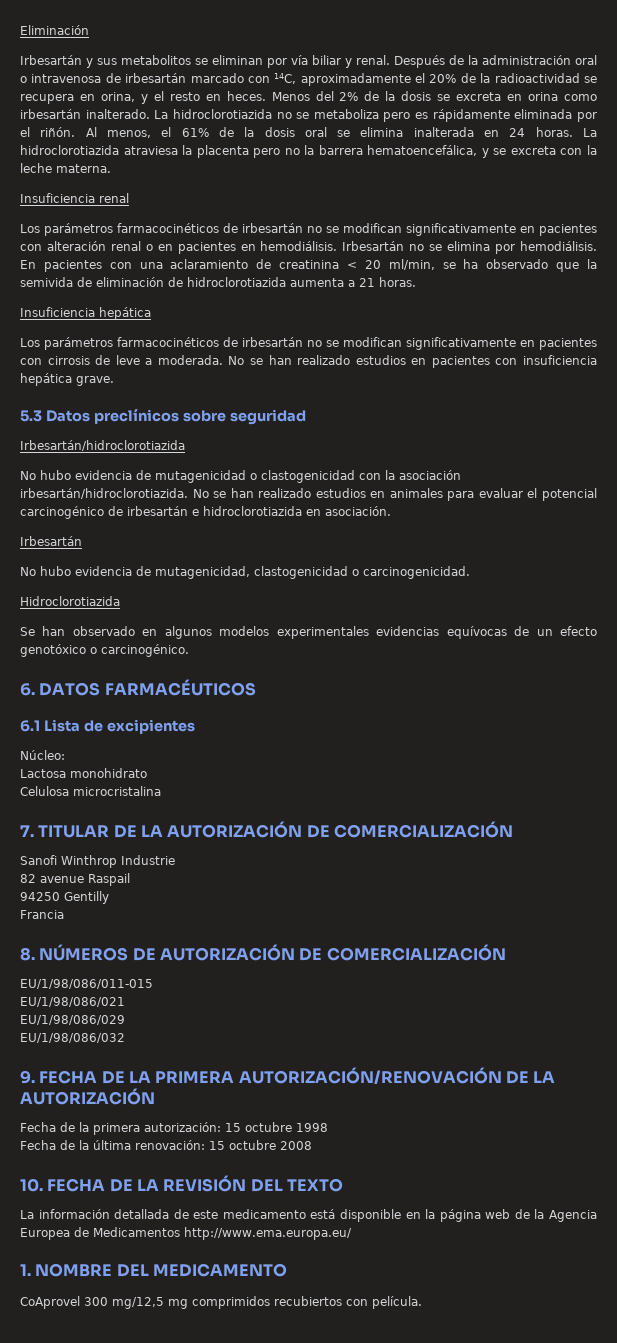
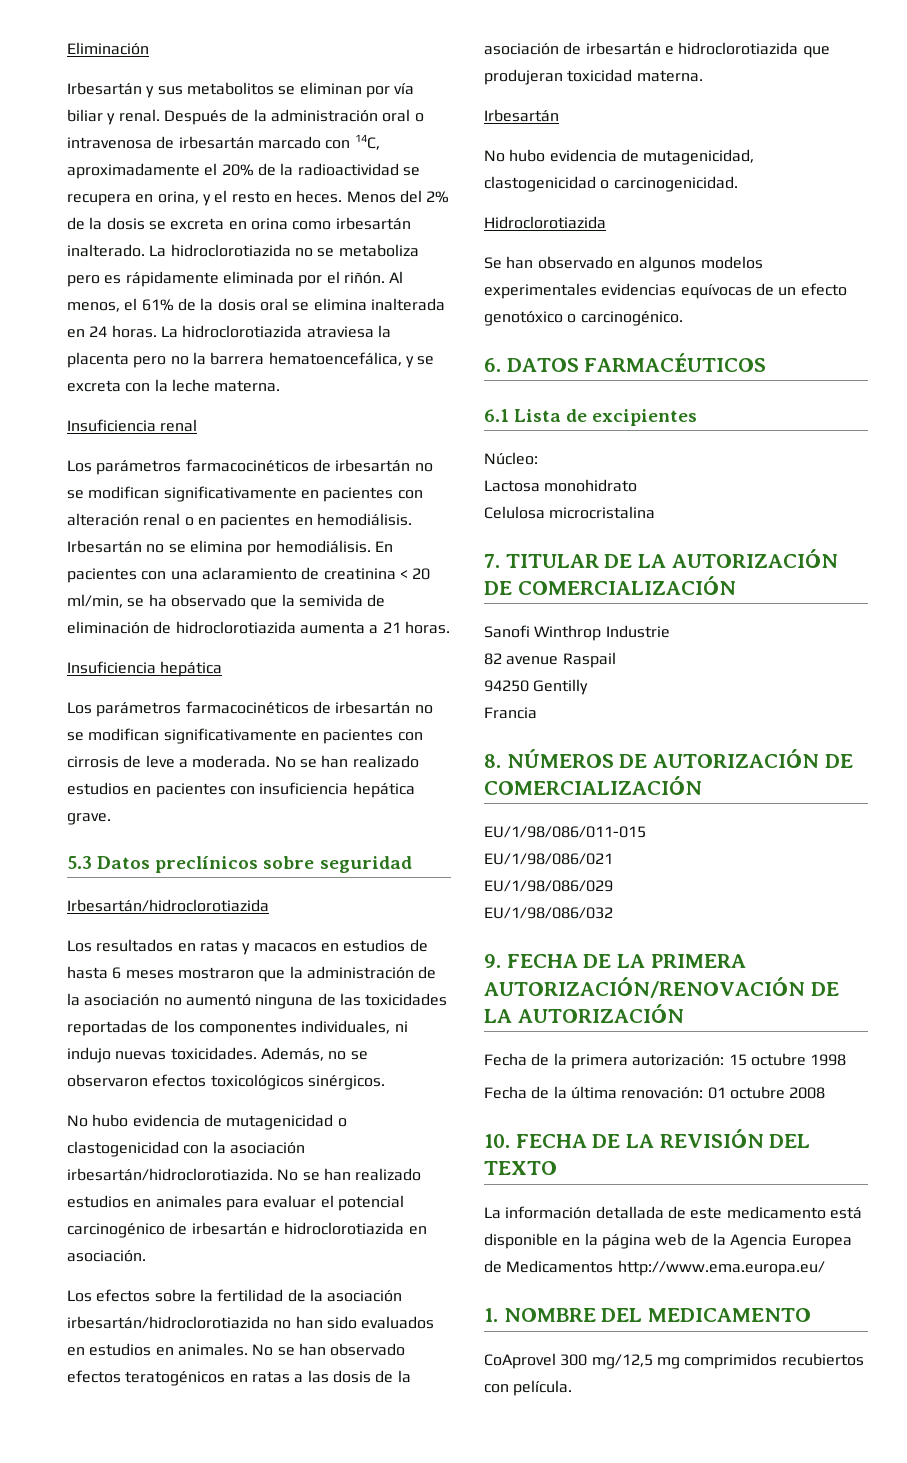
(185, 445) none -> [67,939,428,955] [67,966,437,982] [67,993,448,1009] [67,1020,408,1036] [67,1047,368,1063] [67,1074,385,1090] // Los resultados en ratas y macacos en estudios de hasta 6 meses mostraron que la administración de la asociación no aumentó ninguna de las toxicidades reportadas de los componentes individuales, ni indujo nuevas toxicidades. Además, no se observaron efectos toxicológicos sinérgicos.
(391, 511) none -> [67,1289,403,1302] [67,1316,435,1329] [67,1343,406,1356] [67,1370,411,1386] [484,42,830,58] [484,69,703,85] // Los efectos sobre la fertilidad de la asociación irbesartán/hidroclorotiazida no han sido evaluados en estudios en animales. No se han observado efectos teratogénicos en ratas a las dosis de la asociación de irbesartán e hidroclorotiazida que produjeran toxicidad materna.
[209,1141,225,1150] 15 -> [707,1087,726,1099] 01

